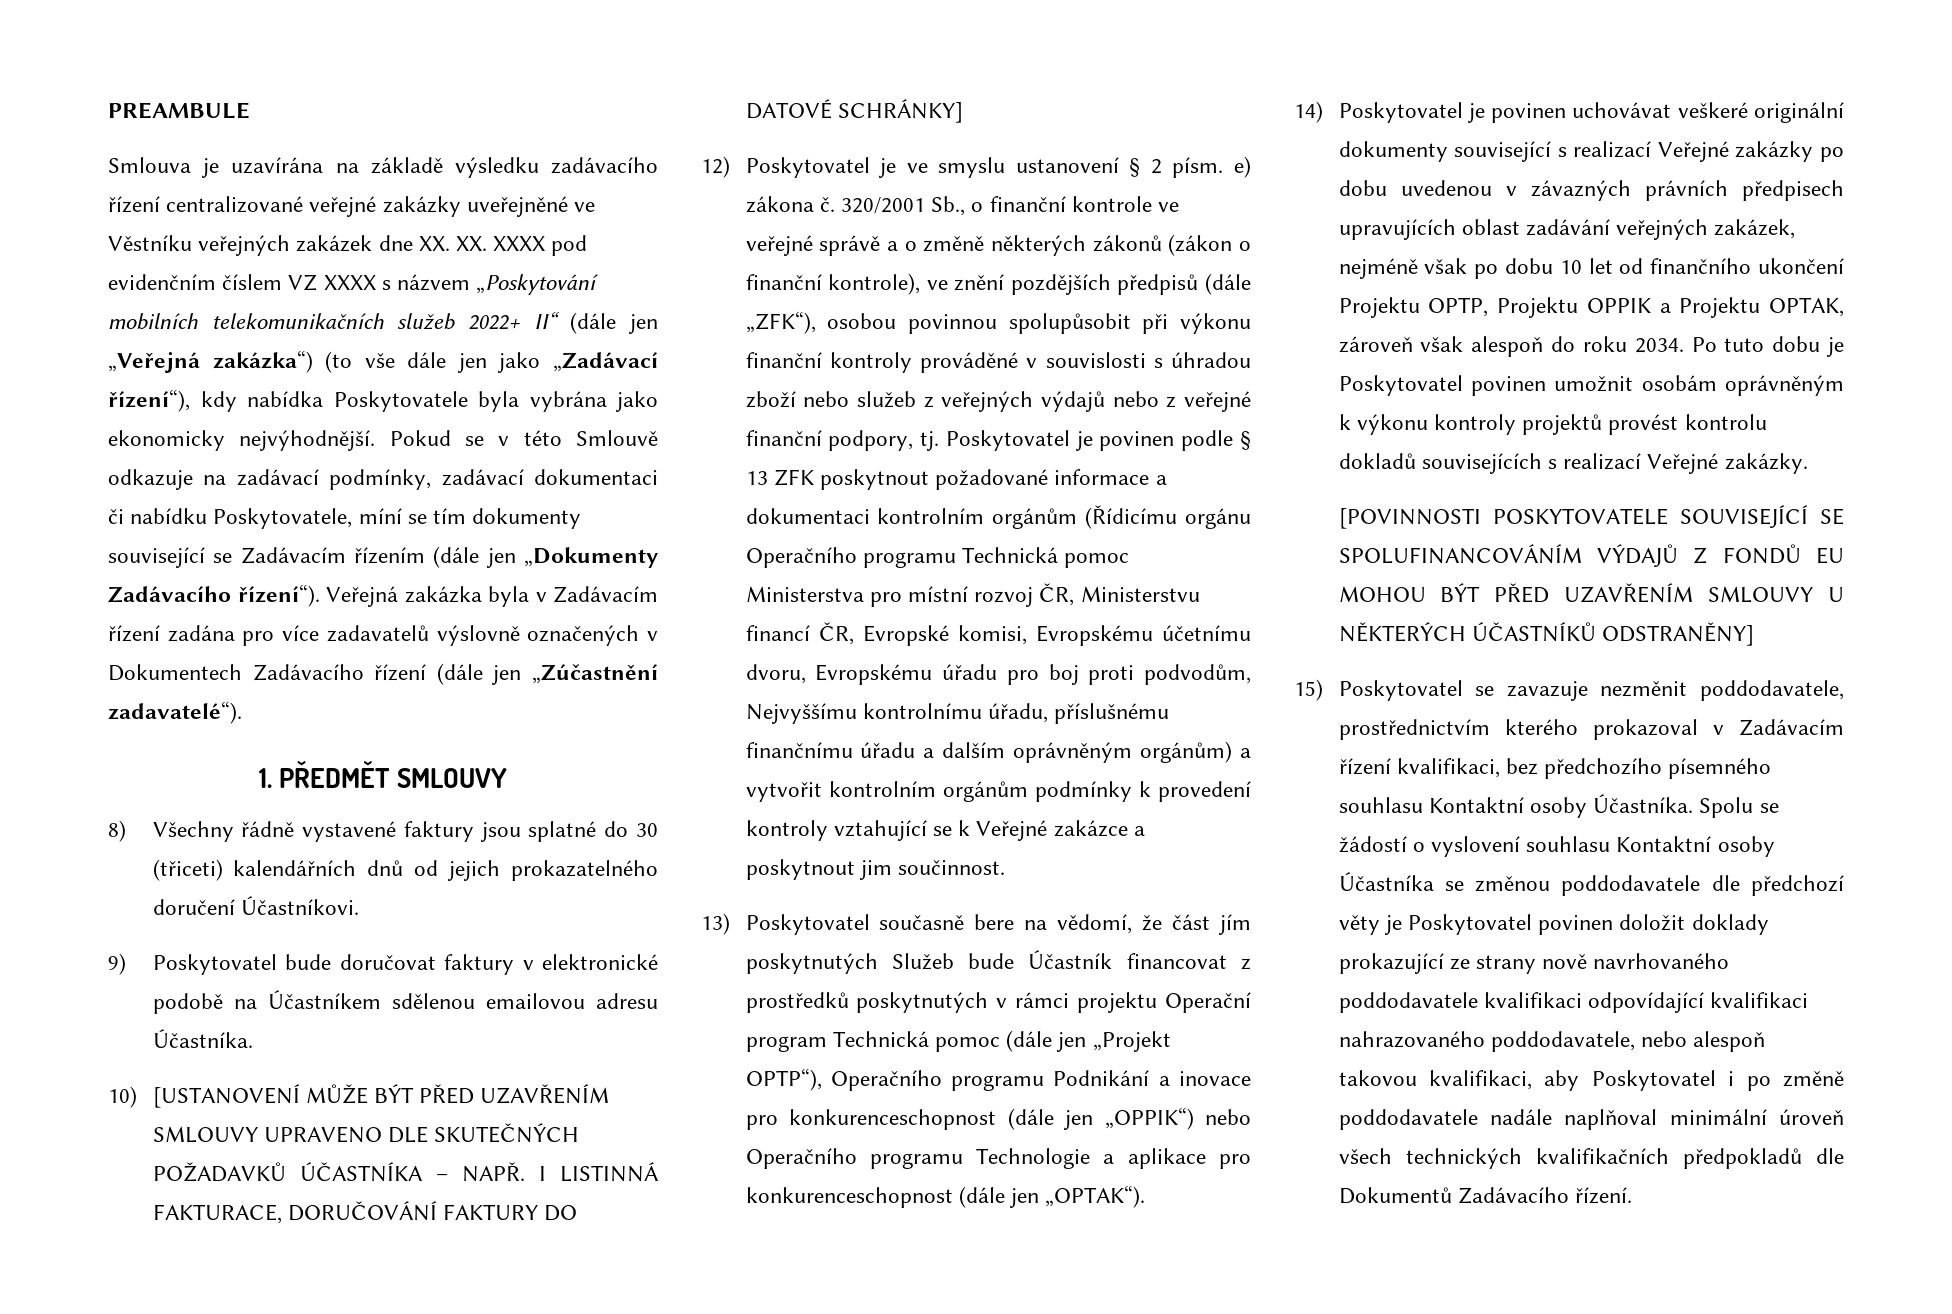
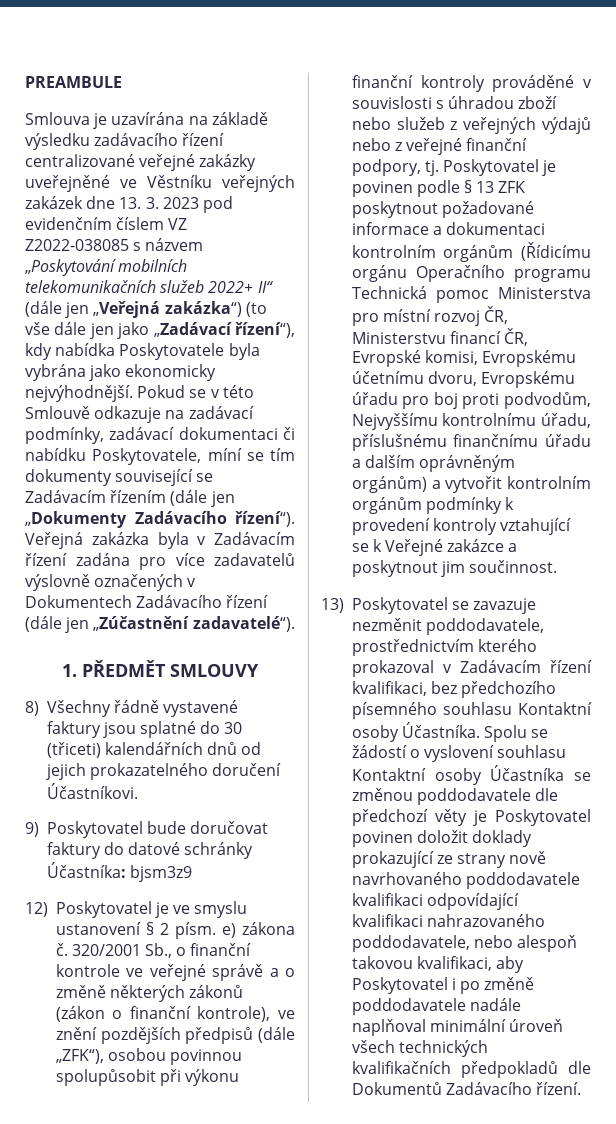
[418,236,546,251] XX. XX. XXXX -> [119,197,199,209] 13. 3. 2023
[323,275,376,290] XXXX -> [25,239,129,251] Z2022-038085
[522,954,658,970] [152,990,658,1014] [152,1029,253,1048] [108,1084,610,1108] [152,1123,580,1143] [152,1162,659,1182] [152,1201,578,1224] [745,99,963,123] v elektronické podobě na Účastníkem sdělenou emailovou adresu Účastníka. // 10) [USTANOVENÍ MŮŽE BÝT PŘED UZAVŘENÍM SMLOUVY UPRAVENO DLE SKUTEČNÝCH POŽADAVKŮ ÚČASTNÍKA – NAPŘ. I LISTINNÁ FAKTURACE, DORUČOVÁNÍ FAKTURY DO DATOVÉ SCHRÁNKY] -> [103,842,254,859] [46,862,192,882] do datové schránky Účastníka: bjsm3z9
[879,914,1251,935] [745,950,1251,974] [745,992,1251,1013] [745,1030,1171,1052] [745,1068,1251,1091] [745,1107,1251,1130] [745,1148,1251,1169] [745,1185,1146,1208] [1294,101,1844,123] [1338,141,1844,162] [1338,180,1844,201] [1338,219,1796,240] [1338,258,1844,279] [1338,297,1844,318] [1338,336,1844,357] [1338,375,1844,396] [1338,414,1767,435] [1338,453,1808,474] [1338,505,1844,529] [1338,544,1844,567] [1338,583,1844,603] [1338,622,1754,646] [1294,679,1463,701] současně bere na vědomí, že část jím poskytnutých Služeb bude Účastník financovat z prostředků poskytnutých v rámci projektu Operační program Technická pomoc (dále jen „Projekt OPTP“), Operačního programu Podnikání a inovace pro konkurenceschopnost (dále jen „OPPIK“) nebo Operačního programu Technologie a aplikace pro konkurenceschopnost (dále jen „OPTAK“). // 14) Poskytovatel je povinen uchovávat veškeré originální dokumenty související s realizací Veřejné zakázky po dobu uvedenou v závazných právních předpisech upravujících oblast zadávání veřejných zakázek, nejméně však po dobu 10 let od finančního ukončení Projektu OPTP, Projektu OPPIK a Projektu OPTAK, zároveň však alespoň do roku 2034. Po tuto dobu je Poskytovatel povinen umožnit osobám oprávněným k výkonu kontroly projektů provést kontrolu dokladů souvisejících s realizací Veřejné zakázky. // [POVINNOSTI POSKYTOVATELE SOUVISEJÍCÍ SE SPOLUFINANCOVÁNÍM VÝDAJŮ Z FONDŮ EU MOHOU BÝT PŘED UZAVŘENÍM SMLOUVY U NĚKTERÝCH ÚČASTNÍKŮ ODSTRANĚNY] // 15) Poskytovatel -> (448, 605) none

